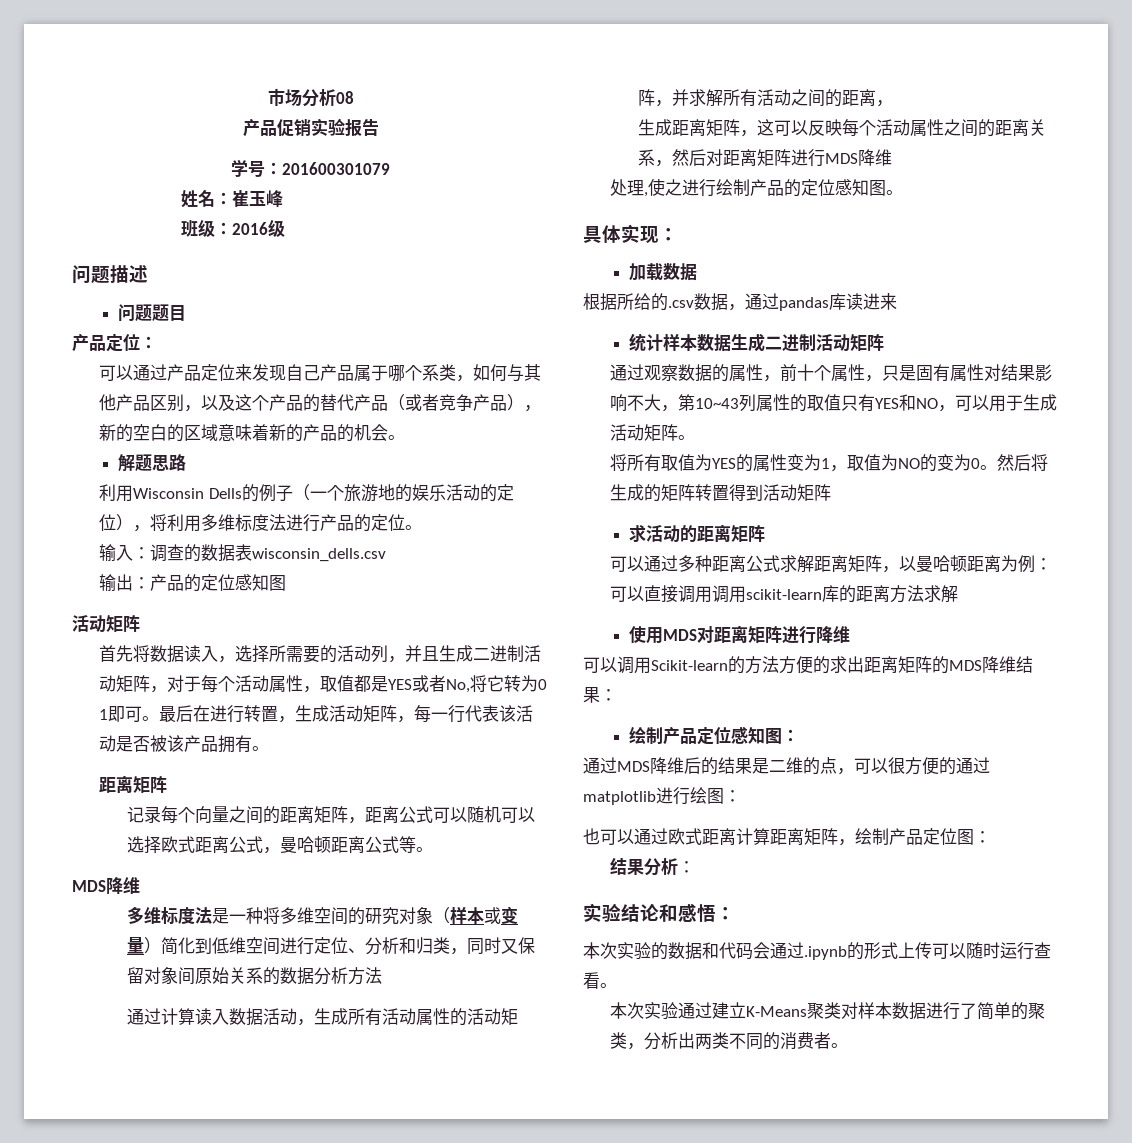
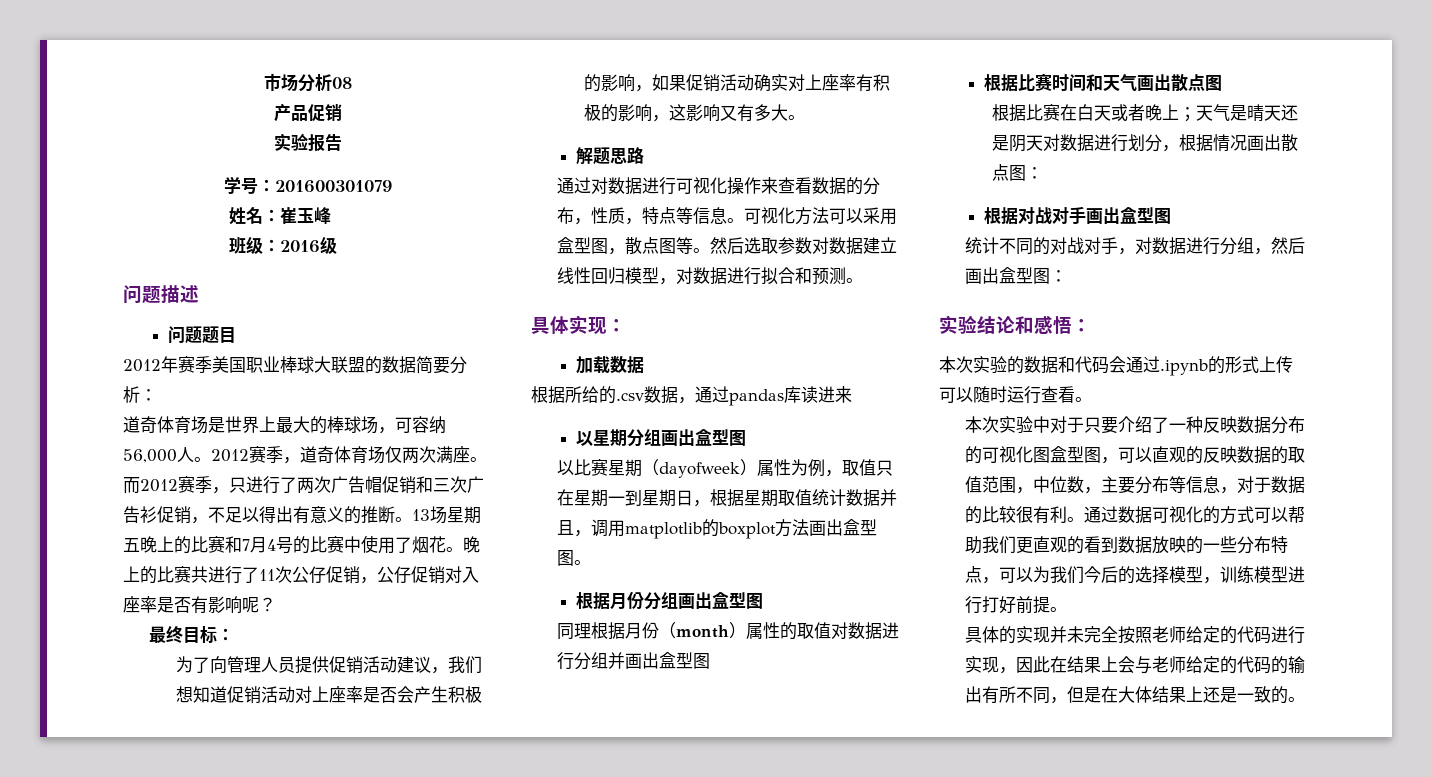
(311, 127) none -> (342, 112) //
[72,334,157,352] [99,364,542,382] [99,394,542,412] [99,424,406,442] [117,454,186,472] [99,484,514,502] [99,514,423,532] [99,544,387,562] [99,574,287,592] [72,615,140,632] [99,645,542,663] [99,675,548,693] [99,705,534,723] [99,735,270,753] [99,776,168,793] [126,806,535,824] [126,836,433,854] [72,877,140,895] [126,906,518,925] [126,937,535,955] [126,967,382,985] [126,1008,518,1026] [637,89,893,107] [637,119,1046,137] [637,149,892,167] [610,178,887,197] 产品定位： // 可以通过产品定位来发现自己产品属于哪个系类，如何与其他产品区别，以及这个产品的替代产品（或者竞争产品），新的空白的区域意味着新的产品的机会。 // 解题思路 // 利用Wisconsin Dells的例子（一个旅游地的娱乐活动的定位），将利用多维标度法进行产品的定位。 // 输入：调查的数据表wisconsin_dells.csv // 输出：产品的定位感知图 // 活动矩阵 // 首先将数据读入，选择所需要的活动列，并且生成二进制活动矩阵，对于每个活动属性，取值都是YES或者No,将它转为0 1即可。最后在进行转置，生成活动矩阵，每一行代表该活动是否被该产品拥有。 // 距离矩阵 // 记录每个向量之间的距离矩阵，距离公式可以随机可以选择欧式距离公式，曼哈顿距离公式等。 // MDS降维 // 多维标度法是一种将多维空间的研究对象（样本或变量）简化到低维空间进行定位、分析和归类，同时又保留对象间原始关系的数据分析方法 // 通过计算读入数据活动，生成所有活动属性的活动矩阵，并求解所有活动之间的距离， // 生成距离矩阵，这可以反映每个活动属性之间的距离关系，然后对距离矩阵进行MDS降维 // 处理,使之进行绘制产品的定位感知图 -> [123,355,467,374] [123,386,157,403] [123,416,446,434] [123,445,487,464] [123,475,484,494] [123,506,481,524] [123,535,480,554] [123,565,479,584] [123,596,276,614] [149,626,235,643] [175,656,482,674] [175,686,482,704] [583,74,890,92] [583,104,805,122] [576,147,645,165] [557,177,881,195] [557,207,898,225] [557,237,898,255] [557,267,847,285] 2012年赛季美国职业棒球大联盟的数据简要分析： // 道奇体育场是世界上最大的棒球场，可容纳56,000人。2012赛季，道奇体育场仅两次满座。而2012赛季，只进行了两次广告帽促销和三次广告衫促销，不足以得出有意义的推断。13场星期五晚上的比赛和7月4号的比赛中使用了烟花。晚上的比赛共进行了11次公仔促销，公仔促销对入座率是否有影响呢？ // 最终目标： // 为了向管理人员提供促销活动建议，我们想知道促销活动对上座率是否会产生积极的影响，如果促销活动确实对上座率有积极的影响，这影响又有多大。 // 解题思路 // 通过对数据进行可视化操作来查看数据的分布，性质，特点等信息。可视化方法可以采用盒型图，散点图等。然后选取参数对数据建立线性回归模型，对数据进行拟合和预测
[628,333,884,352] [610,364,1053,382] [610,394,1058,412] [610,424,696,441] [610,454,1049,472] [610,484,832,502] [628,524,765,543] [610,555,1053,573] [610,585,959,603] [628,626,850,644] [583,656,1033,674] [583,687,617,703] [628,726,799,745] [583,757,990,775] [583,787,741,805] [583,828,991,846] [610,857,679,876] 统计样本数据生成二进制活动矩阵 // 通过观察数据的属性，前十个属性，只是固有属性对结果影响不大，第10~43列属性的取值只有YES和NO，可以用于生成活动矩阵。 // 将所有取值为YES的属性变为1，取值为NO的变为0。然后将生成的矩阵转置得到活动矩阵 // 求活动的距离矩阵 // 可以通过多种距离公式求解距离矩阵，以曼哈顿距离为例：可以直接调用调用scikit-learn库的距离方法求解 // 使用MDS对距离矩阵进行降维 // 可以调用Scikit-learn的方法方便的求出距离矩阵的MDS降维结果： // 绘制产品定位感知图： // 通过MDS降维后的结果是二维的点，可以很方便的通过matplotlib进行绘图： // 也可以通过欧式距离计算距离矩阵，绘制产品定位图： // 结果分析 -> [576,429,747,447] [557,458,894,478] [557,489,898,507] [557,519,878,539] [557,550,592,566] [576,591,764,610] [557,622,900,640] [557,652,711,670] [984,73,1223,92] [991,103,1298,122] [991,134,1298,152] [991,164,1043,181] [984,206,1172,225] [965,237,1306,255] [965,267,1051,284] 以星期分组画出盒型图 // 以比赛星期（dayofweek）属性为例，取值只在星期一到星期日，根据星期取值统计数据并且，调用matplotlib的boxplot方法画出盒型图。 // 根据月份分组画出盒型图 // 同理根据月份（month）属性的取值对数据进行分组并画出盒型图 // 根据比赛时间和天气画出散点图 // 根据比赛在白天或者晚上；天气是晴天还是阴天对数据进行划分，根据情况画出散点图： // 根据对战对手画出盒型图 // 统计不同的对战对手，对数据进行分组，然后画出盒型图
[678,1002,1046,1020] [610,1032,832,1050] 通过建立K-Means聚类对样本数据进行了简单的聚类，分析出两类不同的消费者 -> [1033,416,1306,434] [965,446,1306,464] [965,476,1306,494] [965,506,1306,524] [965,536,1289,554] [965,566,1306,584] [965,596,1068,614] [965,626,1306,644] [965,656,1306,674] [965,686,1289,704] 中对于只要介绍了一种反映数据分布的可视化图盒型图，可以直观的反映数据的取值范围，中位数，主要分布等信息，对于数据的比较很有利。通过数据可视化的方式可以帮助我们更直观的看到数据放映的一些分布特点，可以为我们今后的选择模型，训练模型进行打好前提。 // 具体的实现并未完全按照老师给定的代码进行实现，因此在结果上会与老师给定的代码的输出有所不同，但是在大体结果上还是一致的

